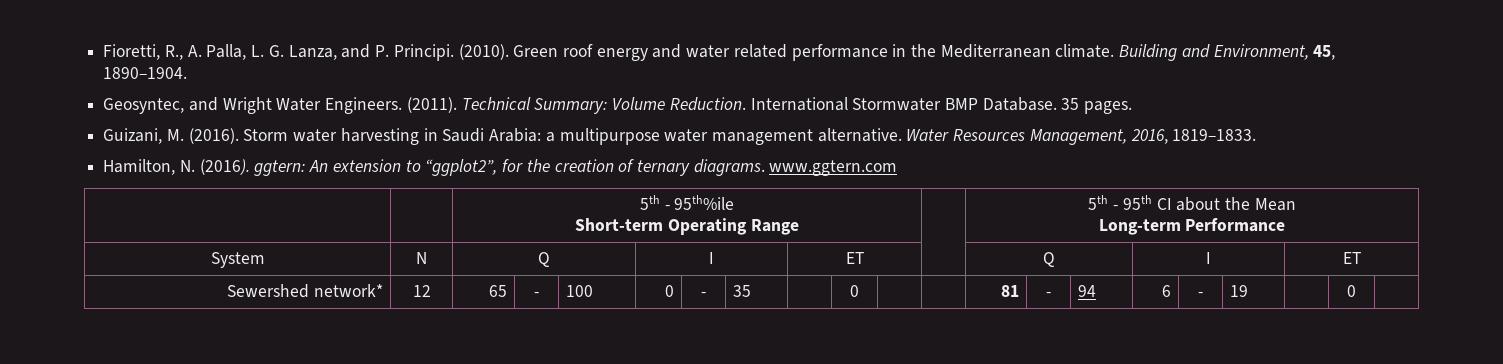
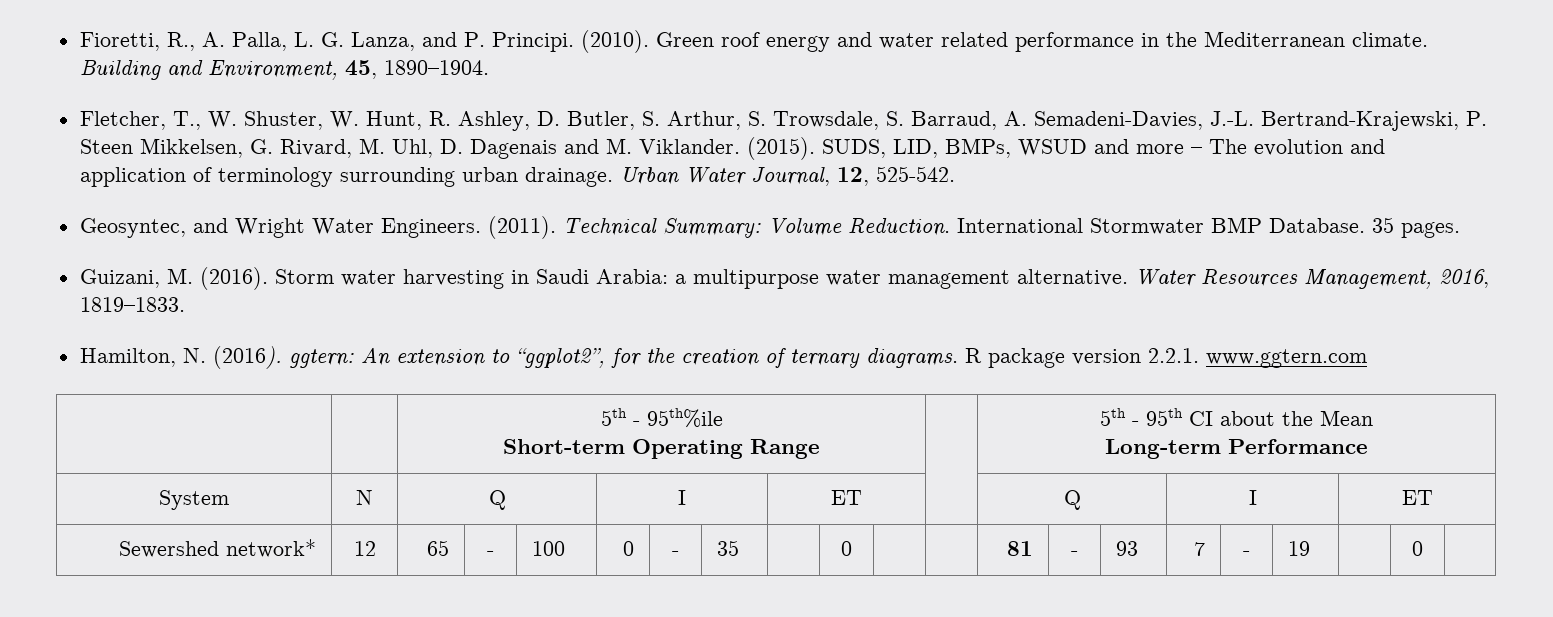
(188, 73) none -> [79,111,1487,131] [79,137,1385,160] [79,166,955,187] // Fletcher, T., W. Shuster, W. Hunt, R. Ashley, D. Butler, S. Arthur, S. Trowsdale, S. Barraud, A. Semadeni-Davies, J.-L. Bertrand-Krajewski, P. Steen Mikkelsen, G. Rivard, M. Uhl, D. Dagenais and M. Viklander. (2015). SUDS, LID, BMPs, WSUD and more – The evolution and application of terminology surrounding urban drainage. Urban Water Journal, 12, 525-542.
(765, 167) none -> [964,348,1199,368] R package version 2.2.1.
[1078,285,1097,297] [1161,285,1171,297] 94 | 6 -> [1116,541,1139,556] [1193,542,1205,556] 93 | 7

